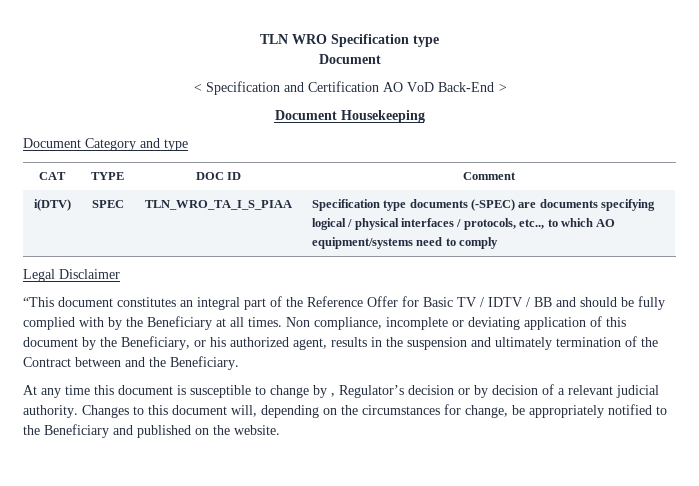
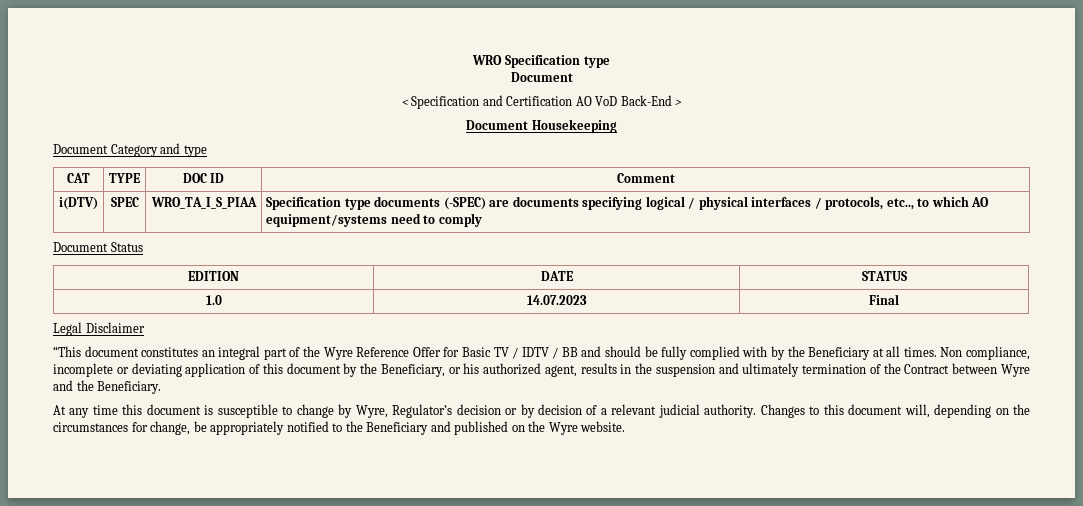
[260,34,288,44] TLN -> (472, 60) none
[145,200,292,210] TLN_WRO_TA_I_S_PIAA -> [150,197,257,209] WRO_TA_I_S_PIAA
(499, 243) none -> [53,242,143,252] [188,271,239,281] [540,271,573,281] [861,271,907,281] [205,295,222,305] [526,295,587,305] [869,294,899,305] // Document Status // EDITION | DATE | STATUS // 1.0 | 14.07.2023 | Final
(303, 302) none -> [323,347,353,360] Wyre
(121, 362) none -> [1000,364,1030,377] Wyre
[331,393,335,397] , -> [355,405,388,418] Wyre,
(230, 430) none -> [548,422,578,435] Wyre

